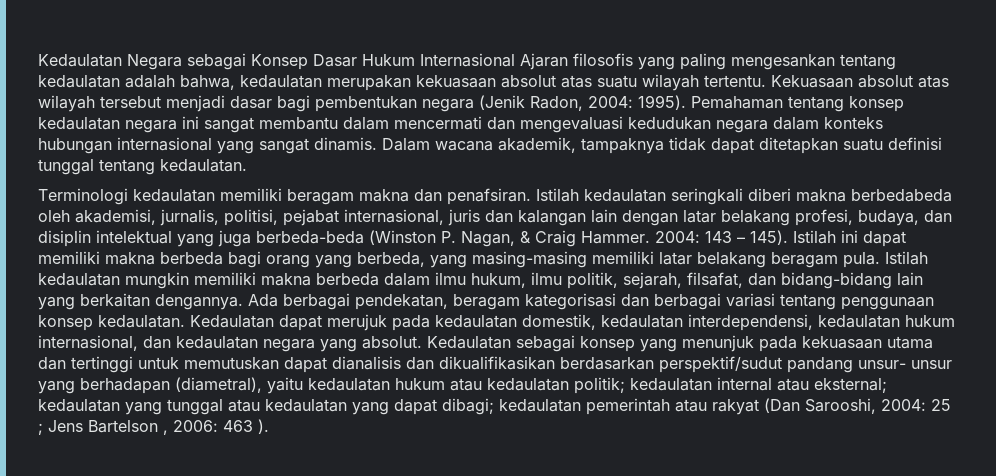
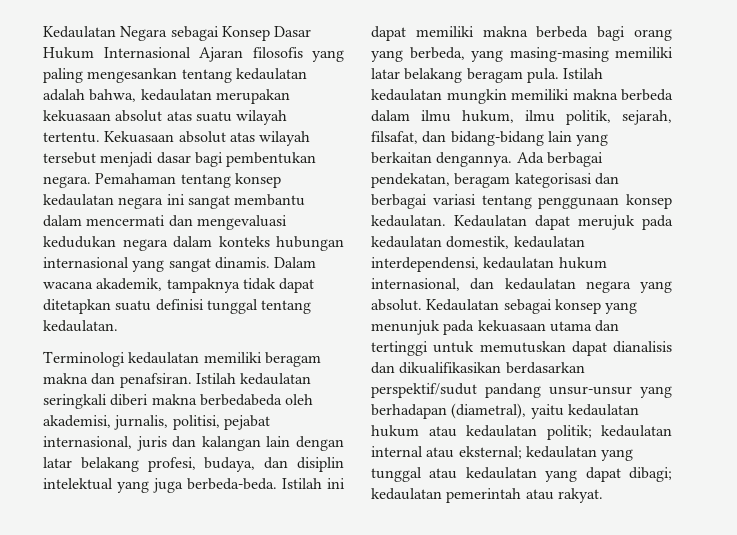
[422,95,686,112] negara (Jenik Radon, 2004: 1995). -> [43,176,91,188] negara.
[256,230,788,247] berbeda-beda (Winston P. Nagan, & Craig Hammer. 2004: 143 – 145). -> [187,478,277,490] berbeda-beda.
[858,360,952,369] unsur- unsur -> [549,386,632,395] unsur-unsur
[712,398,951,415] [38,419,269,435] rakyat (Dan Sarooshi, 2004: 25 ; Jens Bartelson , 2006: 463 ). -> [557,488,603,503] rakyat.

